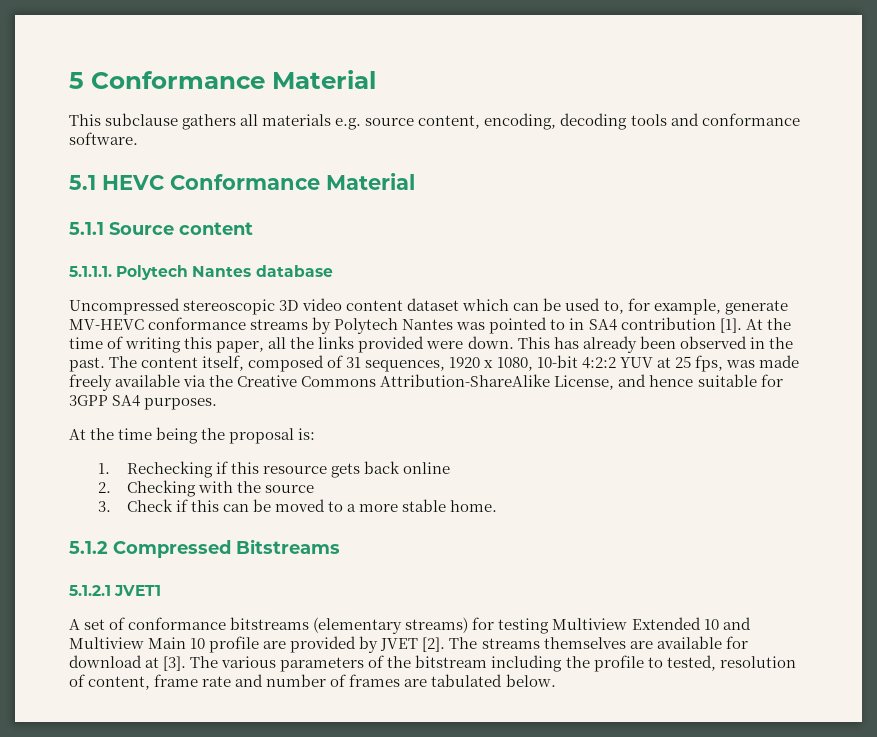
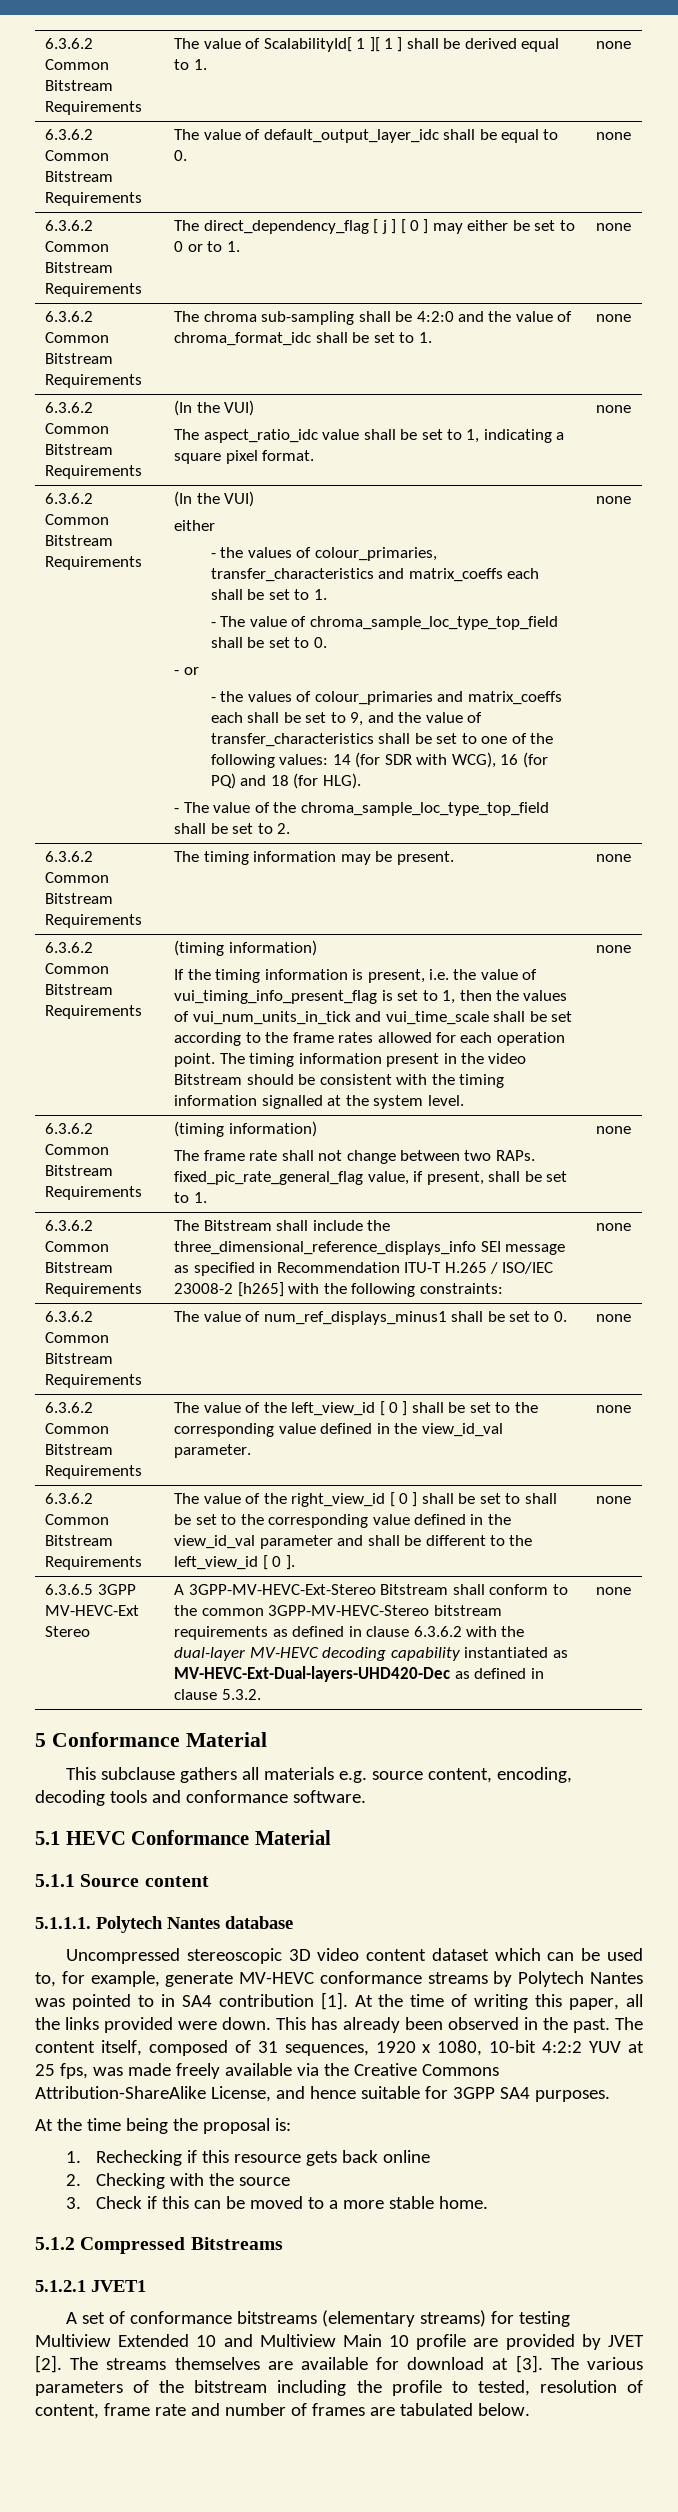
(69, 80) none -> [45,38,94,49] [45,59,110,70] [45,80,114,91] [45,101,143,115] [174,37,560,52] [174,59,207,70] [596,41,631,49] [45,129,94,140] [45,150,110,161] [45,171,114,182] [45,192,143,206] [174,129,559,143] [174,150,188,161] [596,132,631,140] [45,220,94,231] [45,241,110,252] [45,262,114,273] [45,283,143,297] [174,219,575,234] [174,241,240,252] [596,223,631,231] [45,311,94,322] [45,332,110,343] [45,353,114,364] [45,374,143,388] [174,311,573,325] [174,332,432,346] [596,314,631,322] [45,402,94,413] [45,423,110,434] [45,444,114,455] [45,465,143,479] [174,400,255,416] [174,429,565,443] [174,450,315,464] [596,405,631,413] [45,493,94,504] [45,514,110,525] [45,535,114,546] [45,556,143,570] [174,491,255,507] [174,520,216,531] [210,547,437,561] [210,568,540,582] [210,589,327,600] [210,616,558,630] [210,637,327,648] [174,667,199,675] [210,691,562,705] [210,712,483,726] [210,733,554,747] [210,752,548,768] [210,773,361,789] [174,802,549,816] [174,823,291,834] [596,496,631,504] [45,851,94,862] [45,872,110,883] [45,893,114,904] [45,914,143,928] [174,851,454,865] [596,854,631,862] [45,942,94,953] [45,963,110,974] [45,984,114,995] [45,1005,143,1019] [174,940,317,956] [174,969,538,983] [174,990,568,1004] [174,1011,572,1025] [174,1032,565,1046] [174,1053,527,1067] [174,1074,504,1088] [174,1095,464,1109] [596,945,631,953] [45,1123,94,1134] [45,1144,110,1155] [45,1165,114,1176] [45,1186,143,1200] [174,1121,317,1137] [174,1150,535,1164] [174,1171,567,1185] [174,1192,207,1203] [596,1126,631,1134] [45,1220,94,1231] [45,1241,110,1252] [45,1262,114,1273] [45,1283,143,1297] [174,1220,391,1231] [174,1241,566,1255] [174,1262,554,1276] [174,1282,503,1297] [596,1223,631,1231] [45,1311,94,1322] [45,1332,110,1343] [45,1353,114,1364] [45,1374,143,1388] [174,1311,567,1325] [596,1314,631,1322] [45,1402,94,1413] [45,1423,110,1434] [45,1444,114,1455] [45,1465,143,1479] [174,1401,538,1416] [174,1423,503,1437] [174,1444,252,1458] [596,1405,631,1413] [45,1493,94,1504] [45,1514,110,1525] [45,1535,114,1546] [45,1556,143,1570] [174,1492,557,1507] [174,1514,511,1528] [174,1535,533,1549] [174,1555,295,1570] [596,1496,631,1504] [45,1584,136,1595] [45,1605,140,1616] [45,1626,91,1637] [174,1584,568,1595] [174,1605,502,1616] [174,1626,525,1640] [174,1647,568,1661] [174,1666,544,1682] [174,1689,261,1700] [596,1587,631,1595] 6.3.6.2 Common Bitstream Requirements | The value of ScalabilityId[ 1 ][ 1 ] shall be derived equal to 1. | none // 6.3.6.2 Common Bitstream Requirements | The value of default_output_layer_idc shall be equal to 0. | none // 6.3.6.2 Common Bitstream Requirements | The direct_dependency_flag [ j ] [ 0 ] may either be set to 0 or to 1. | none // 6.3.6.2 Common Bitstream Requirements | The chroma sub-sampling shall be 4:2:0 and the value of chroma_format_idc shall be set to 1. | none // 6.3.6.2 Common Bitstream Requirements | (In the VUI) // The aspect_ratio_idc value shall be set to 1, indicating a square pixel format. | none // 6.3.6.2 Common Bitstream Requirements | (In the VUI) // either // - the values of colour_primaries, transfer_characteristics and matrix_coeffs each shall be set to 1. // - The value of chroma_sample_loc_type_top_field shall be set to 0. // - or // - the values of colour_primaries and matrix_coeffs each shall be set to 9, and the value of transfer_characteristics shall be set to one of the following values: 14 (for SDR with WCG), 16 (for PQ) and 18 (for HLG). // - The value of the chroma_sample_loc_type_top_field shall be set to 2. | none // 6.3.6.2 Common Bitstream Requirements | The timing information may be present. | none // 6.3.6.2 Common Bitstream Requirements | (timing information) // If the timing information is present, i.e. the value of vui_timing_info_present_flag is set to 1, then the values of vui_num_units_in_tick and vui_time_scale shall be set according to the frame rates allowed for each operation point. The timing information present in the video Bitstream should be consistent with the timing information signalled at the system level. | none // 6.3.6.2 Common Bitstream Requirements | (timing information) // The frame rate shall not change between two RAPs. fixed_pic_rate_general_flag value, if present, shall be set to 1. | none // 6.3.6.2 Common Bitstream Requirements | The Bitstream shall include the three_dimensional_reference_displays_info SEI message as specified in Recommendation ITU-T H.265 / ISO/IEC 23008-2 [h265] with the following constraints: | none // 6.3.6.2 Common Bitstream Requirements | The value of num_ref_displays_minus1 shall be set to 0. | none // 6.3.6.2 Common Bitstream Requirements | The value of the left_view_id [ 0 ] shall be set to the corresponding value defined in the view_id_val parameter. | none // 6.3.6.2 Common Bitstream Requirements | The value of the right_view_id [ 0 ] shall be set to shall be set to the corresponding value defined in the view_id_val parameter and shall be different to the left_view_id [ 0 ]. | none // 6.3.6.5 3GPP MV-HEVC-Ext Stereo | A 3GPP-MV-HEVC-Ext-Stereo Bitstream shall conform to the common 3GPP-MV-HEVC-Stereo bitstream requirements as defined in clause 6.3.6.2 with the dual-layer MV-HEVC decoding capability instantiated as MV-HEVC-Ext-Dual-layers-UHD420-Dec as defined in clause 5.3.2. | none //

